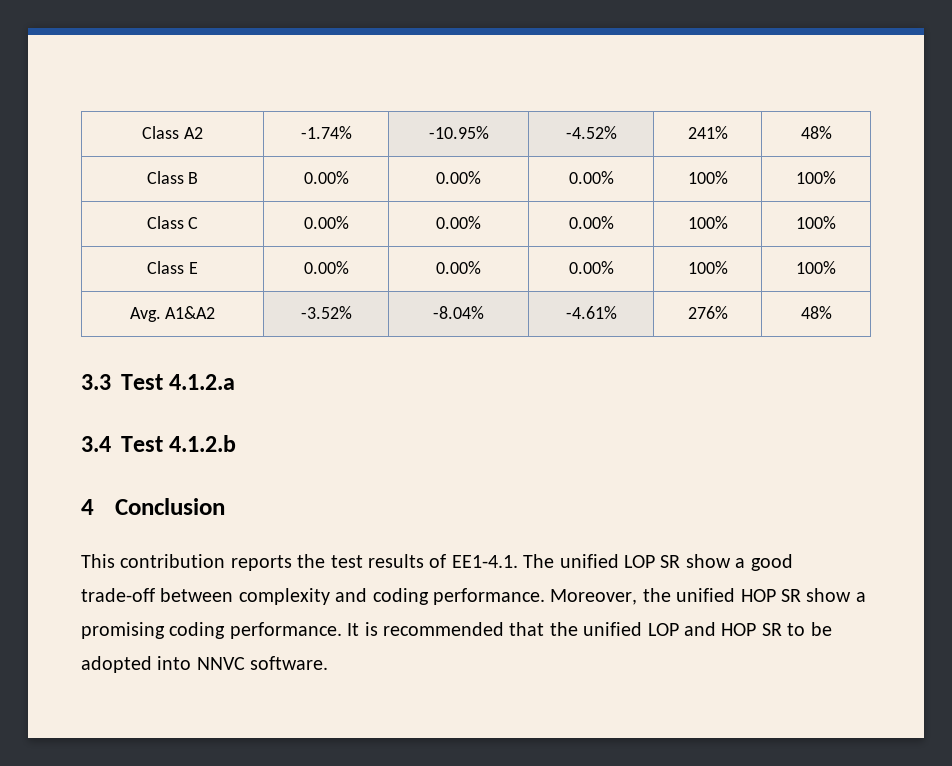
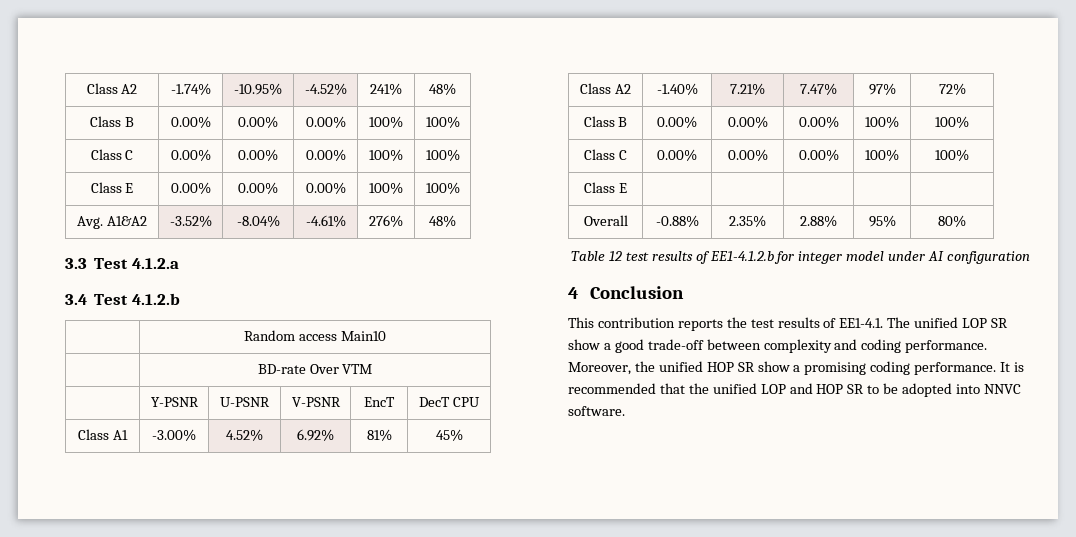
(237, 443) none -> [244,330,386,341] [257,364,373,374] [150,397,199,407] [220,397,270,407] [291,397,341,407] [364,397,395,407] [419,397,480,407] [78,429,128,440] [152,429,196,441] [226,429,263,441] [297,429,334,441] [366,429,392,441] [435,429,463,441] [580,83,631,94] [656,83,698,95] [730,83,765,95] [800,83,837,95] [868,83,896,95] [938,83,966,95] [583,116,628,127] [657,116,697,128] [727,116,768,128] [798,116,839,128] [865,116,899,128] [935,116,969,128] [584,149,627,160] [657,149,697,161] [727,149,768,161] [798,149,839,161] [865,149,899,161] [935,149,969,161] [584,182,627,193] [583,215,628,226] [655,215,699,227] [729,215,766,227] [800,215,837,227] [868,215,896,227] [938,215,966,227] [570,251,1031,264] // | Random access Main10 // | BD-rate Over VTM // | Y-PSNR | U-PSNR | V-PSNR | EncT | DecT CPU // Class A1 | -3.00% | 4.52% | 6.92% | 81% | 45% // Class A2 | -1.40% | 7.21% | 7.47% | 97% | 72% // Class B | 0.00% | 0.00% | 0.00% | 100% | 100% // Class C | 0.00% | 0.00% | 0.00% | 100% | 100% // Class E | | | | | // Overall | -0.88% | 2.35% | 2.88% | 95% | 80% // Table 12 test results of EE1-4.1.2.b for integer model under AI configuration

